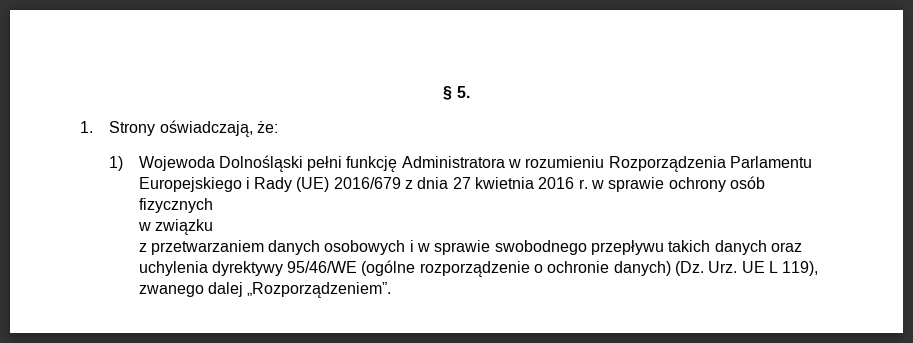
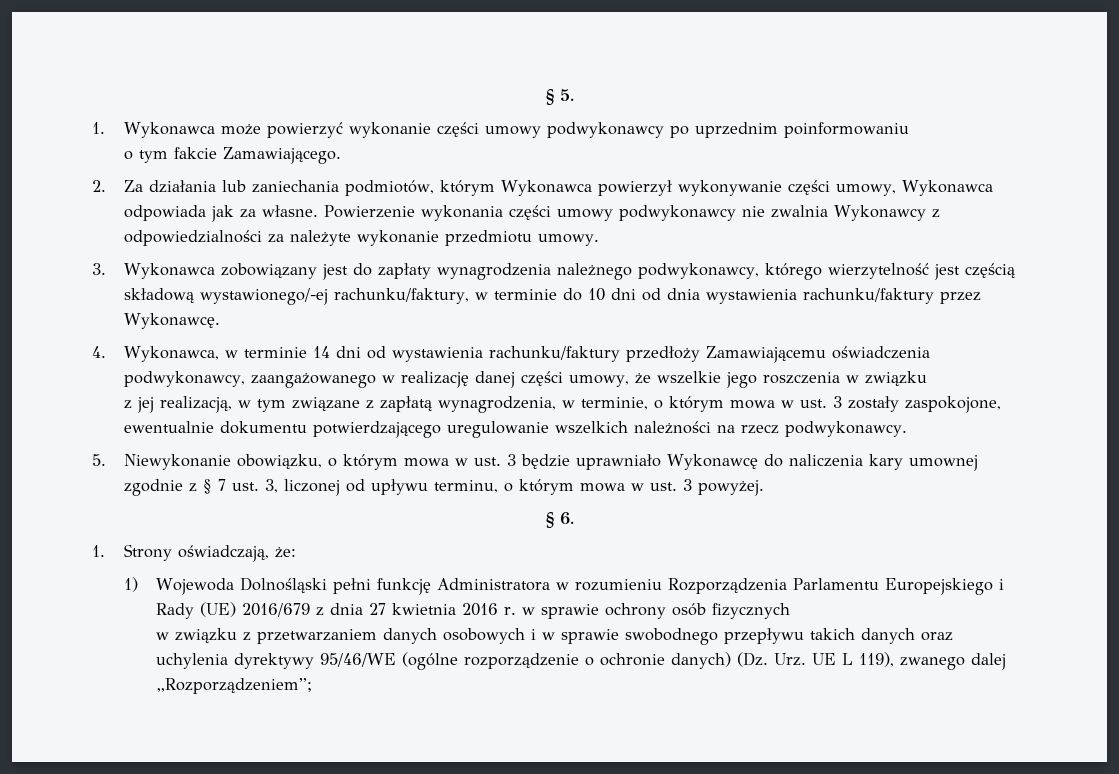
(470, 92) none -> [92,122,909,138] [123,147,341,164] [92,180,993,196] [123,205,940,222] [123,230,599,246] [92,263,1016,280] [123,288,981,305] [123,313,220,329] [92,346,930,363] [123,371,927,388] [123,396,1001,413] [123,421,907,438] [92,454,978,471] [123,479,764,496] [545,512,574,528] // 1. Wykonawca może powierzyć wykonanie części umowy podwykonawcy po uprzednim poinformowaniu // o tym fakcie Zamawiającego. // 2. Za działania lub zaniechania podmiotów, którym Wykonawca powierzył wykonywanie części umowy, Wykonawca odpowiada jak za własne. Powierzenie wykonania części umowy podwykonawcy nie zwalnia Wykonawcy z odpowiedzialności za należyte wykonanie przedmiotu umowy. // 3. Wykonawca zobowiązany jest do zapłaty wynagrodzenia należnego podwykonawcy, którego wierzytelność jest częścią składową wystawionego/-ej rachunku/faktury, w terminie do 10 dni od dnia wystawienia rachunku/faktury przez Wykonawcę. // 4. Wykonawca, w terminie 14 dni od wystawienia rachunku/faktury przedłoży Zamawiającemu oświadczenia podwykonawcy, zaangażowanego w realizację danej części umowy, że wszelkie jego roszczenia w związku // z jej realizacją, w tym związane z zapłatą wynagrodzenia, w terminie, o którym mowa w ust. 3 zostały zaspokojone, ewentualnie dokumentu potwierdzającego uregulowanie wszelkich należności na rzecz podwykonawcy. // 5. Niewykonanie obowiązku, o którym mowa w ust. 3 będzie uprawniało Wykonawcę do naliczenia kary umownej zgodnie z § 7 ust. 3, liczonej od upływu terminu, o którym mowa w ust. 3 powyżej. // § 6.
(213, 227) // -> (237, 635) none
[247,282,392,298] „Rozporządzeniem”. -> [155,678,312,694] „Rozporządzeniem”;

